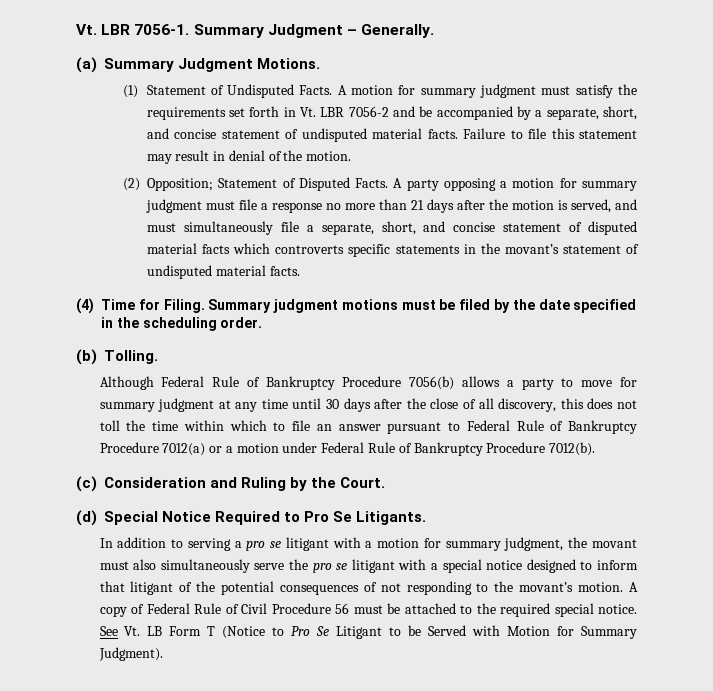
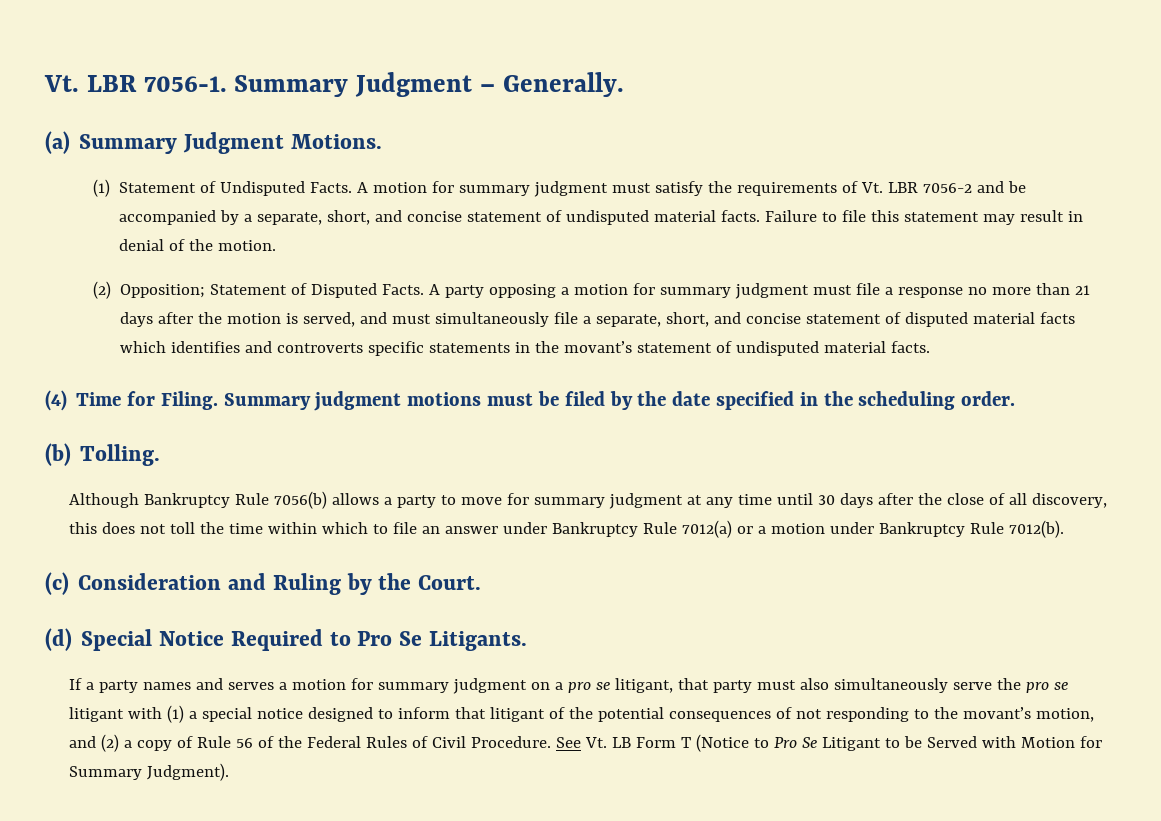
[228,106,296,117] set forth in -> [842,181,859,193] of
(271, 248) none -> [171,341,273,353] identifies and
[161,376,402,390] Federal Rule of Bankruptcy Procedure -> [143,493,269,508] Bankruptcy Rule
[387,420,637,434] [99,442,159,453] pursuant to Federal Rule of Bankruptcy Procedure -> [502,522,677,537] under Bankruptcy Rule
[321,442,546,456] Federal Rule of Bankruptcy Procedure -> [878,522,1004,537] Bankruptcy Rule
[99,537,637,551] In addition to serving a pro se litigant with a motion for summary judgment, the movant -> [68,678,752,694] If a party names and serves a motion for summary judgment on a pro se litigant, that party
(427, 564) none -> [166,705,184,723] (1)
[578,582,639,592] [99,603,637,617] motion. A copy of Federal Rule of Civil Procedure 56 must be attached to the required special notice. -> [1035,708,1094,722] [68,734,551,752] motion, and (2) a copy of Rule 56 of the Federal Rules of Civil Procedure.

